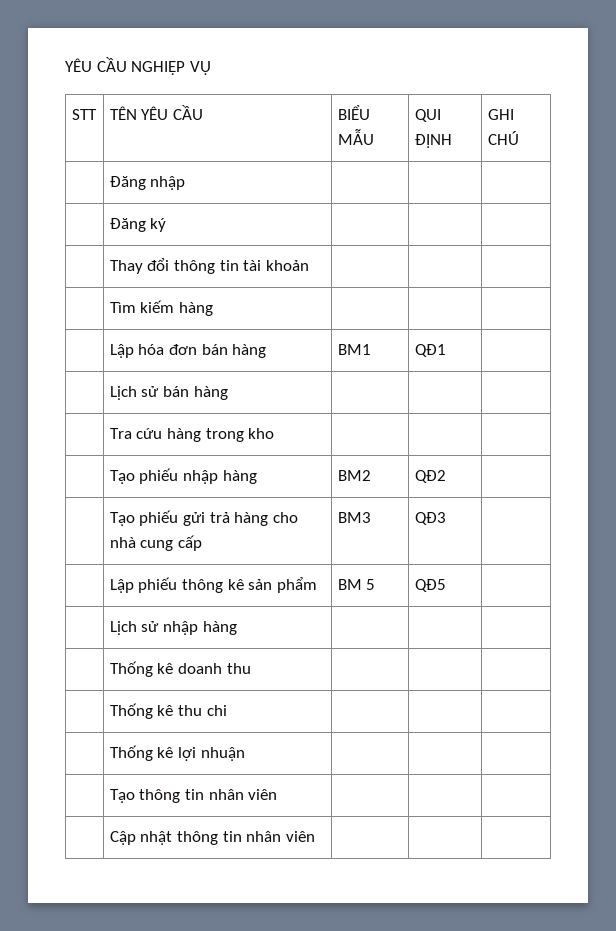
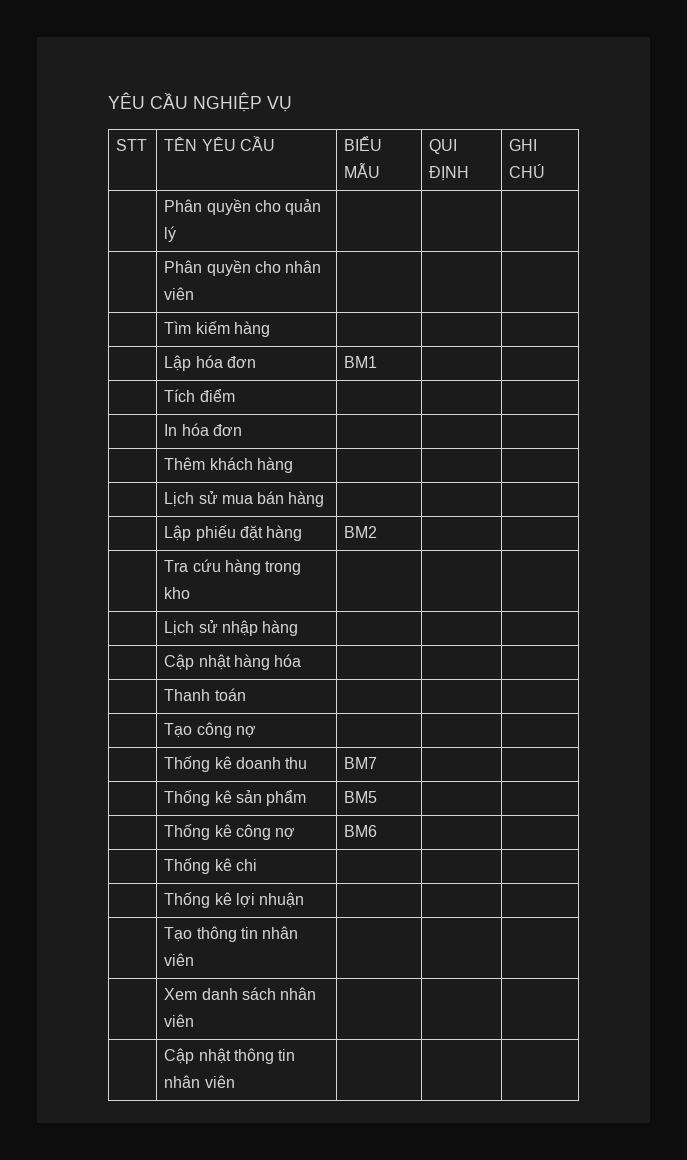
[109,176,186,190] [109,218,167,232] [109,258,309,274] Đăng nhập | | | // | Đăng ký | | | // | Thay đổi thông tin tài khoản -> [164,199,322,215] [164,226,177,242] [164,260,322,276] [164,287,195,300] Phân quyền cho quản lý | | | // | Phân quyền cho nhân viên
[201,344,267,358] bán hàng -> (256, 362) none
[414,344,446,357] [109,386,160,400] QĐ1 | // | Lịch sử -> [164,389,235,402] [164,423,242,436] [164,457,293,473] [164,491,253,507] | // | Tích điểm | | | // | In hóa đơn | | | // | Thêm khách hàng | | | // | Lịch sử mua
(228, 393) none -> [164,525,303,541] [344,526,378,538] // | Lập phiếu đặt hàng | BM2 | |
[109,468,257,484] [337,470,371,481] [414,470,446,483] [109,510,298,526] [109,535,203,551] [337,512,371,523] [414,512,446,525] [109,577,317,593] [337,579,376,590] [414,579,446,592] [109,621,237,635] Tạo phiếu nhập hàng | BM2 | QĐ2 | // | Tạo phiếu gửi trả hàng cho nhà cung cấp | BM3 | QĐ3 | // | Lập phiếu thông kê sản phẩm | BM 5 | QĐ5 | // | Lịch sử nhập hàng -> [164,620,299,636] [164,654,302,670] [164,688,246,701] [164,722,256,738] Lịch sử nhập hàng | | | // | Cập nhật hàng hóa | | | // | Thanh toán | | | // | Tạo công nợ
[109,703,203,719] | | // | Thống kê thu -> [344,757,378,769] [164,790,307,806] [344,791,378,803] [164,824,296,840] [344,825,378,837] [164,858,232,874] BM7 | | // | Thống kê sản phẩm | BM5 | | // | Thống kê công nợ | BM6 | | // | Thống kê
(278, 794) none -> [164,987,317,1000] [164,1014,195,1027] // | Xem danh sách nhân viên | | |

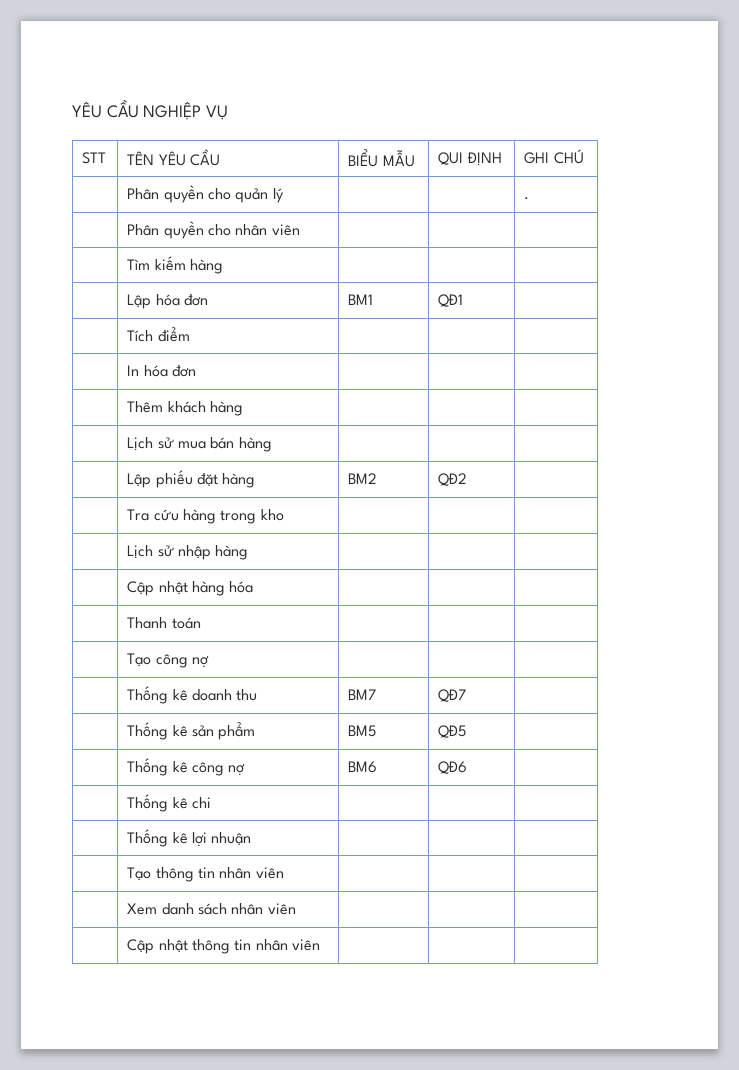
(177, 234) none -> [524,197,530,200] .
(378, 362) none -> [438,294,464,307] QĐ1
(378, 532) none -> [438,473,468,486] QĐ2
(378, 763) none -> [438,689,467,702] QĐ7
(378, 797) none -> [438,725,467,738] QĐ5
(378, 831) none -> [438,761,468,774] QĐ6

